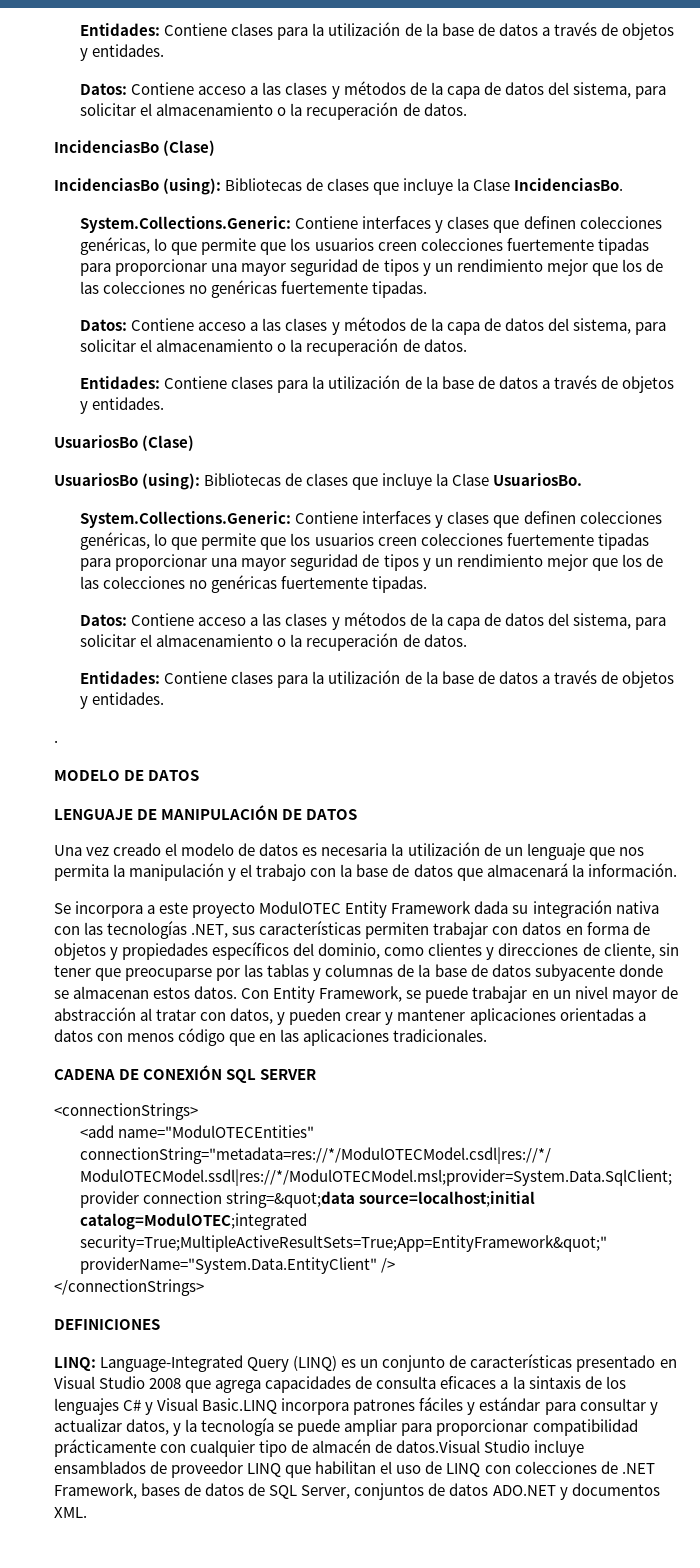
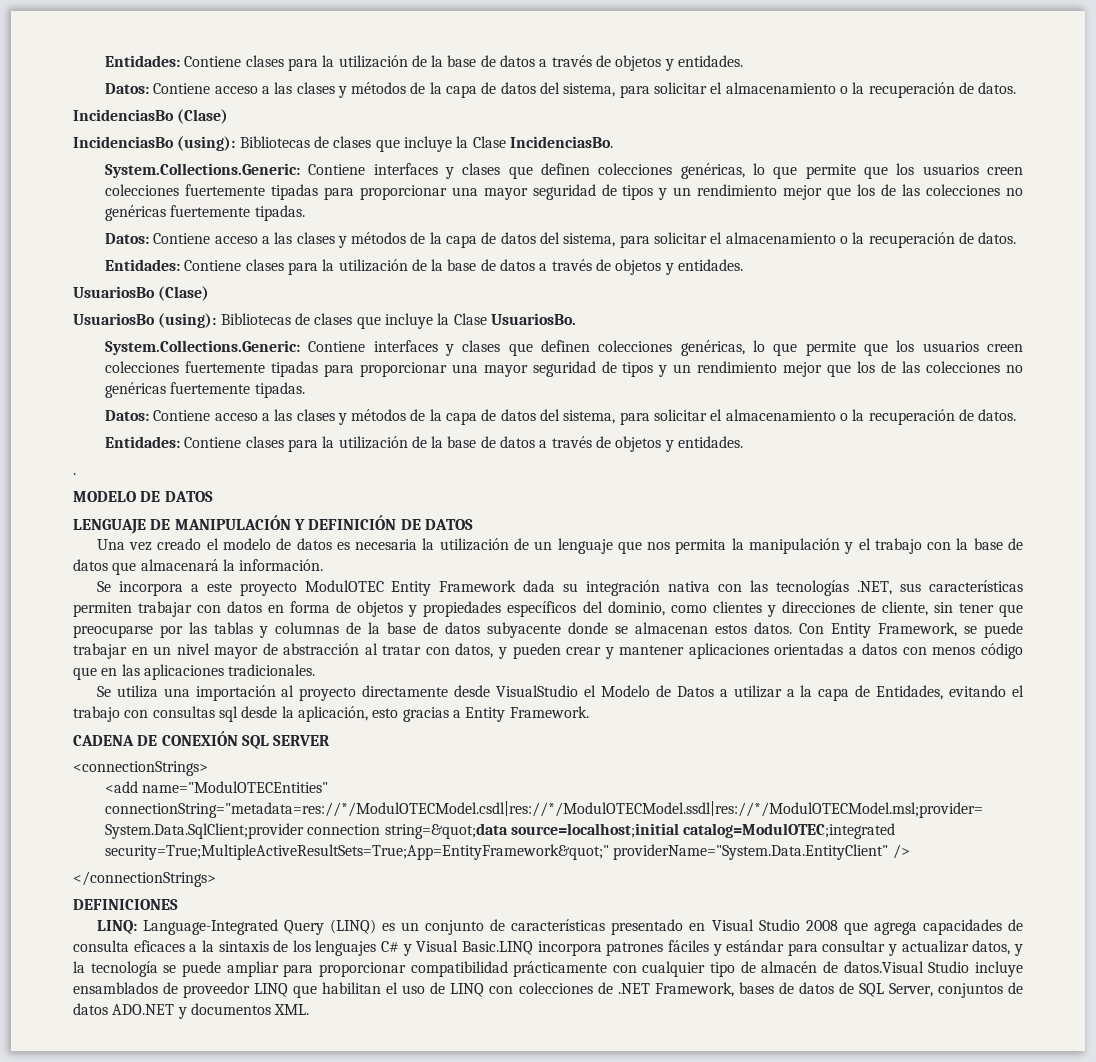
(279, 812) none -> [293,515,397,530] Y DEFINICIÓN
(488, 1035) none -> [96,685,1024,701] [73,706,589,722] // Se utiliza una importación al proyecto directamente desde VisualStudio el Modelo de Datos a utilizar a la capa de Entidades, evitando el trabajo con consultas sql desde la aplicación, esto gracias a Entity Framework.

